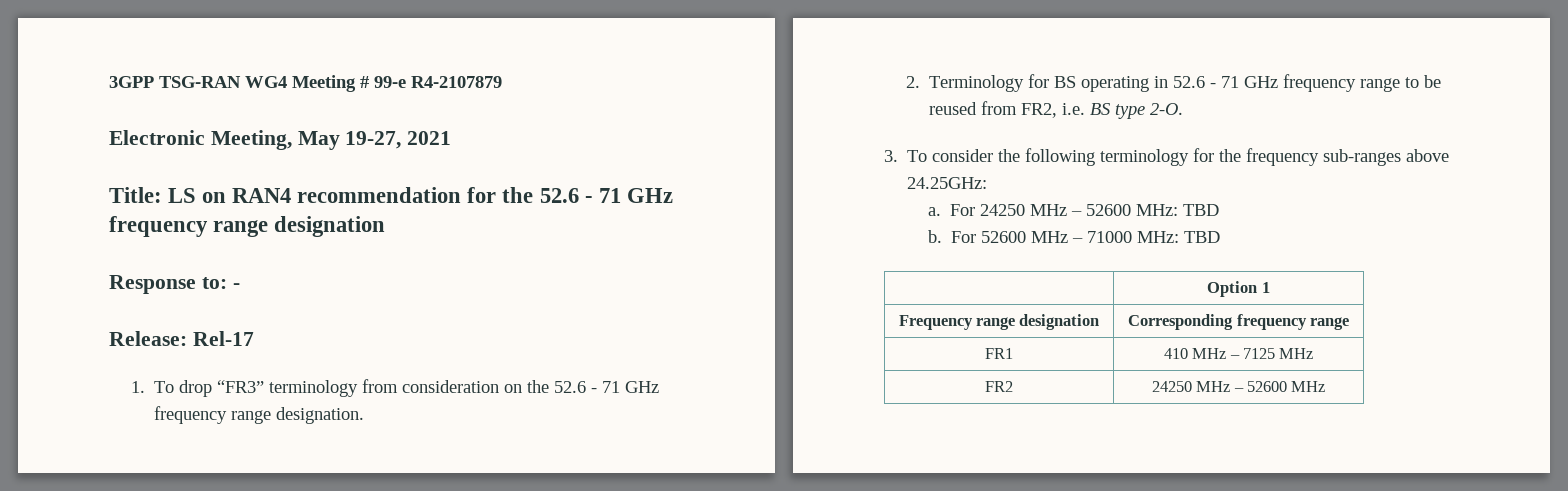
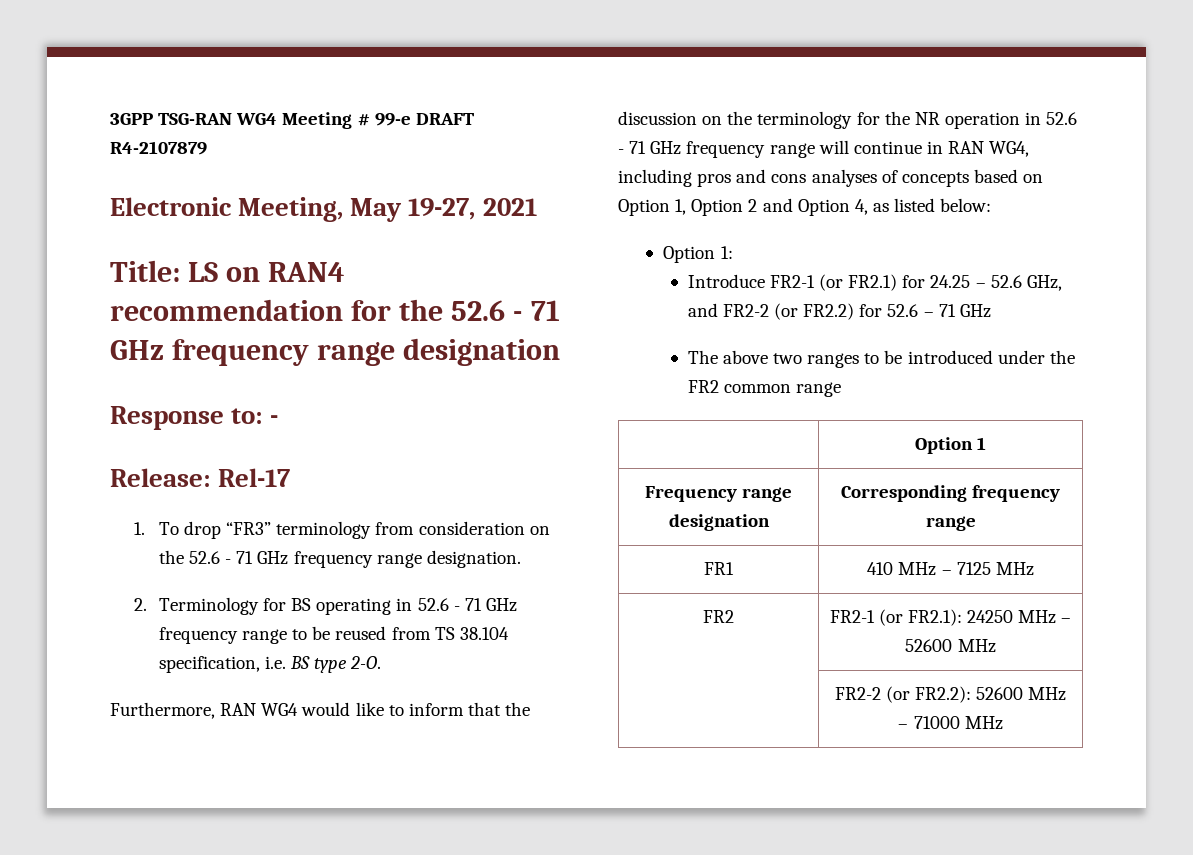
(406, 82) none -> [415,113,474,125] DRAFT
[1021,103,1058,118] FR2, -> [434,627,509,640] [158,656,260,673] TS 38.104 specification,
[884,148,1450,166] [907,177,988,189] [928,204,1220,216] [928,230,1221,243] 3. To consider the following terminology for the frequency sub-ranges above 24.25GHz: // a. For 24250 MHz – 52600 MHz: TBD // b. For 52600 MHz – 71000 MHz: TBD -> [110,702,531,719] [618,111,1078,129] [618,140,1030,158] [618,169,1044,187] [618,198,992,216] [663,246,733,263] [687,274,1062,291] [687,303,991,320] [687,350,1075,368] [687,380,842,397] Furthermore, RAN WG4 would like to inform that the discussion on the terminology for the NR operation in 52.6 - 71 GHz frequency range will continue in RAN WG4, including pros and cons analyses of concepts based on Option 1, Option 2 and Option 4, as listed below: // Option 1: // Introduce FR2-1 (or FR2.1) for 24.25 – 52.6 GHz, and FR2-2 (or FR2.2) for 52.6 – 71 GHz // The above two ranges to be introduced under the FR2 common range
(1013, 386) none -> [829,609,962,626] FR2-1 (or FR2.1):
(1326, 386) none -> [834,686,1067,703] [898,716,1003,730] // | FR2-2 (or FR2.2): 52600 MHz – 71000 MHz

